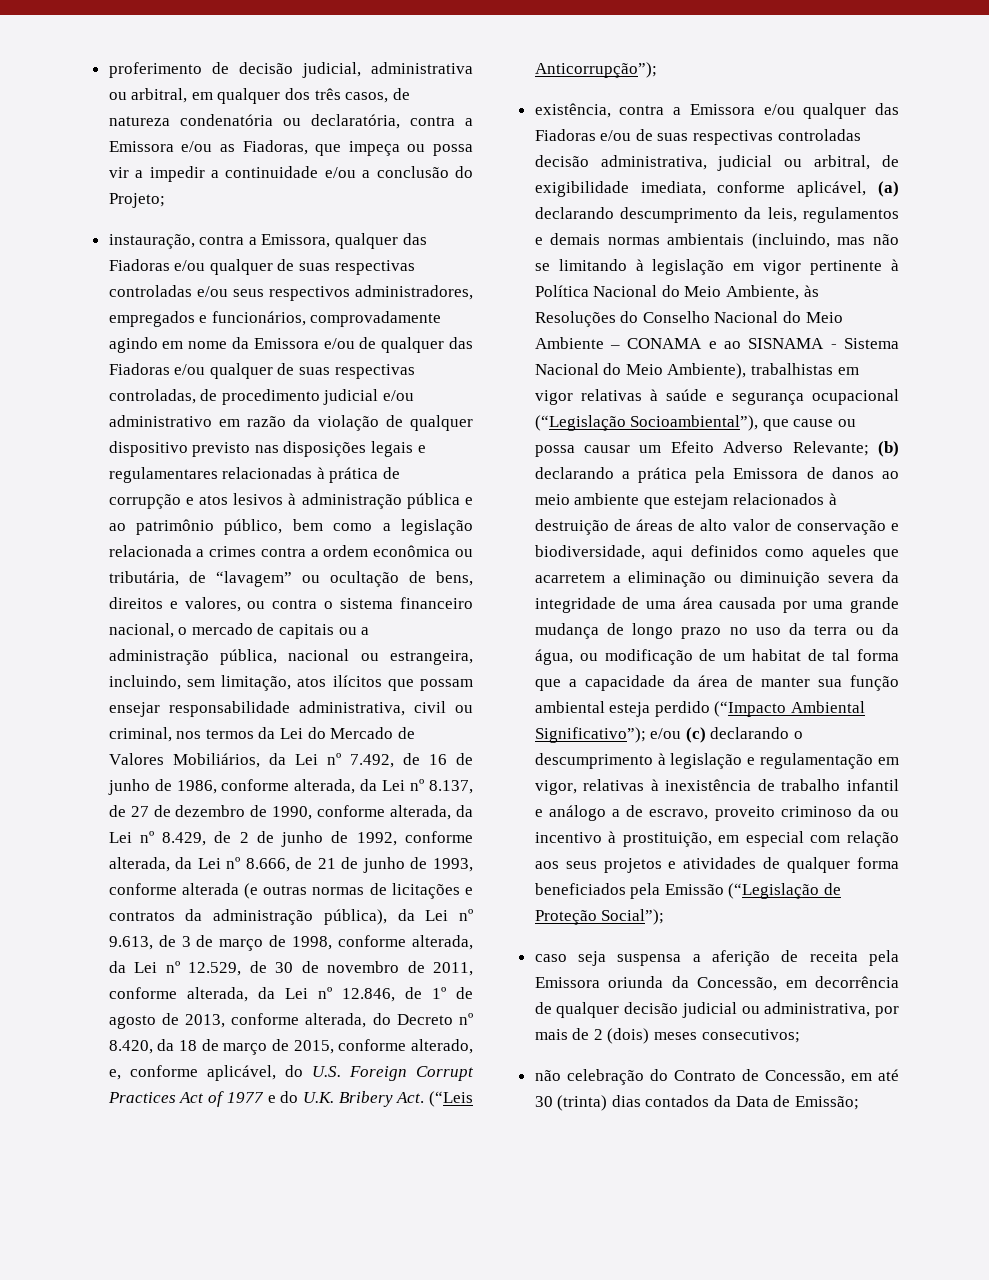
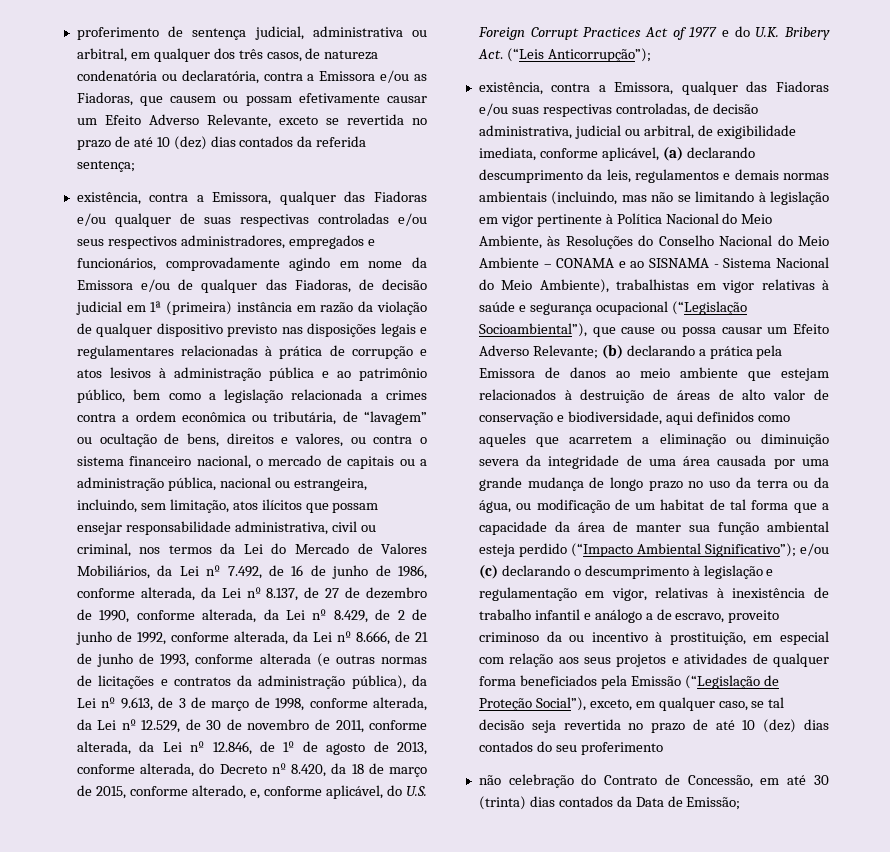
[238,62,293,74] decisão -> [192,28,247,40] sentença
[348,141,473,156] [108,166,474,182] [108,193,165,208] [108,234,195,249] impeça ou possa vir a impedir a continuidade e/ou a conclusão do Projeto; // instauração, -> [170,93,428,106] [76,114,428,128] [76,136,367,150] [76,160,135,172] [76,192,141,205] causem ou possam efetivamente causar um Efeito Adverso Relevante, exceto se revertida no prazo de até 10 (dez) dias contados da referida sentença; // existência,
[108,363,415,379] [108,389,415,405] [108,415,212,427] Fiadoras e/ou qualquer de suas respectivas controladas, de procedimento judicial e/ou administrativo -> [294,279,427,293] [75,301,292,315] Fiadoras, de decisão judicial em 1ª (primeira) instância
[689,103,899,119] [534,129,861,145] Emissora e/ou qualquer das Fiadoras e/ou de suas respectivas controladas -> [614,81,829,95] [478,103,709,117] Emissora, qualquer das Fiadoras e/ou suas respectivas controladas, de
[601,909,665,925] [534,950,899,966] [534,976,899,991] [534,1002,899,1018] [534,1028,800,1044] Social”); // caso seja suspensa a aferição de receita pela Emissora oriunda da Concessão, em decorrência de qualquer decisão judicial ou administrativa, por mais de 2 (dois) meses consecutivos; -> [535,697,785,711] [478,719,829,733] [478,741,663,755] Social”), exceto, em qualquer caso, se tal decisão seja revertida no prazo de até 10 (dez) dias contados do seu proferimento

